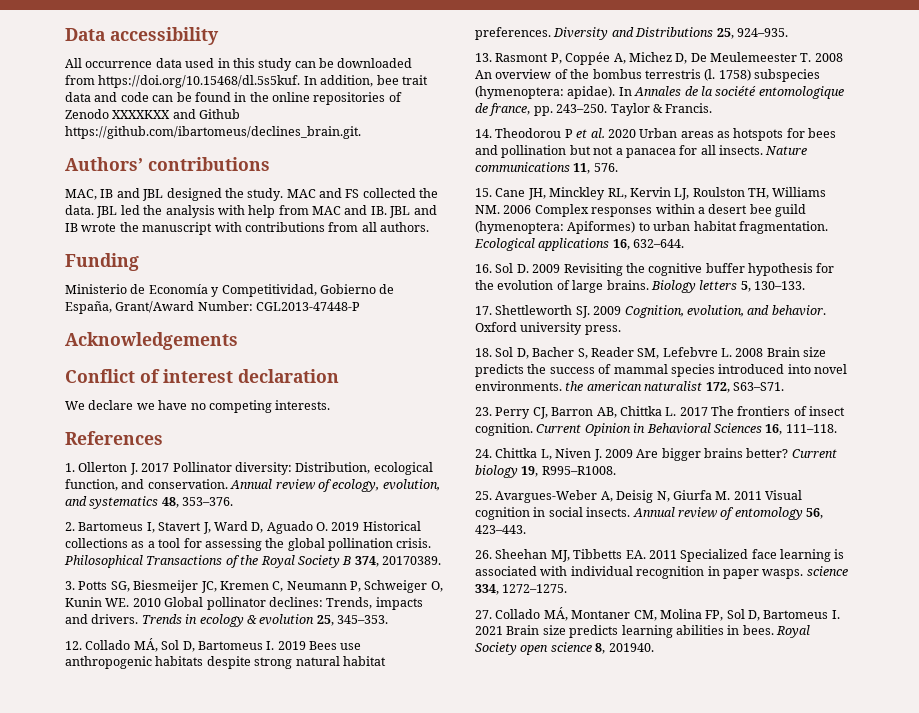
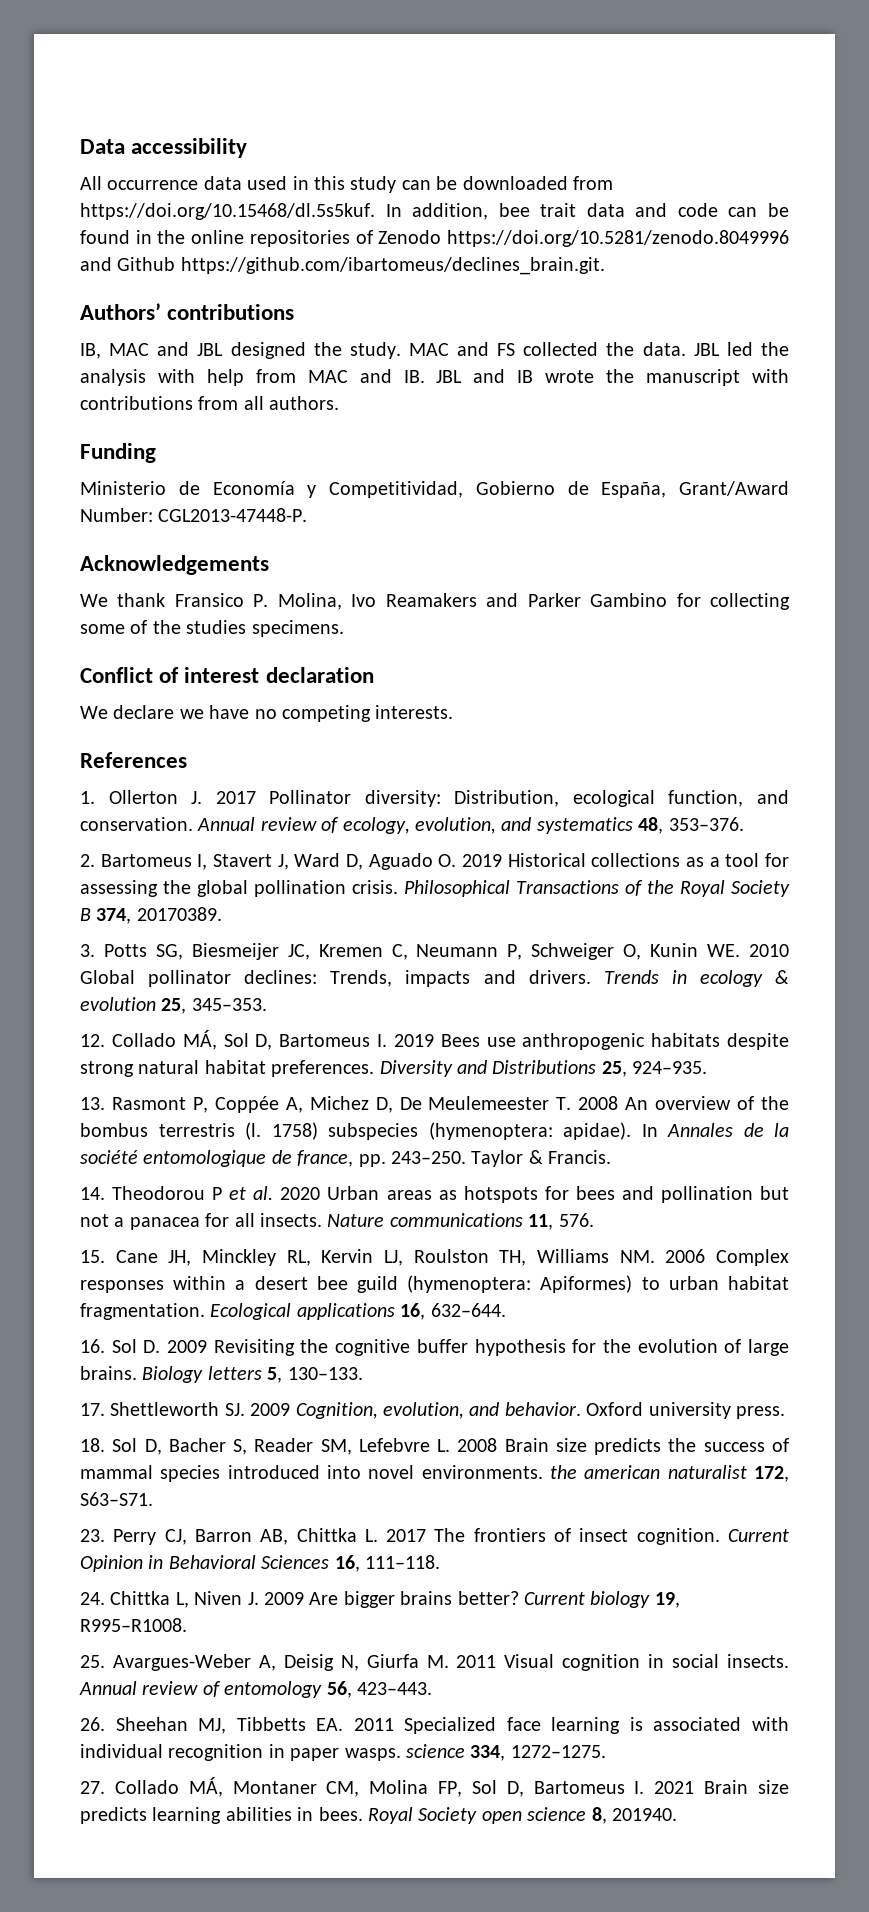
[112,110,171,119] XXXXKXX -> [447,230,789,247] https://doi.org/10.5281/zenodo.8049996
[65,189,114,200] MAC, IB -> [80,343,150,359] IB, MAC
[256,302,361,311] CGL2013-47448-P -> [158,508,308,522] CGL2013-47448-P.
(238, 341) none -> [80,593,790,610] [80,620,344,637] // We thank Fransico P. Molina, Ivo Reamakers and Parker Gambino for collecting some of the studies specimens.

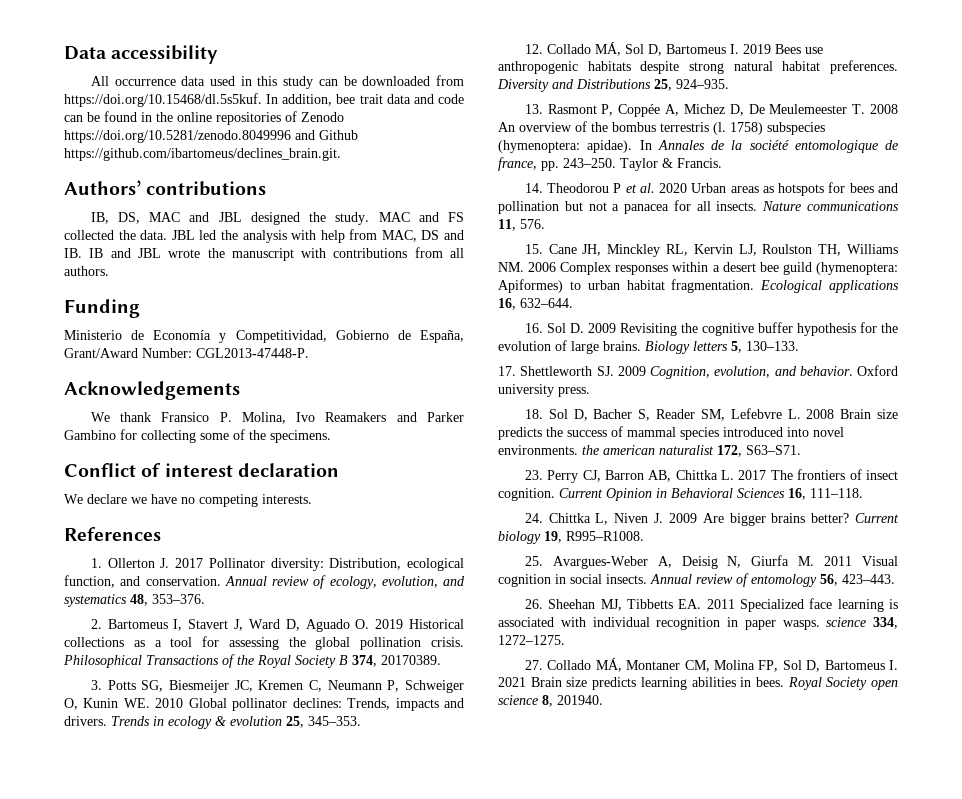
(101, 351) none -> [118,212,141,224] DS,
[307,369,534,383] MAC and IB. JBL and IB -> [381,230,464,242] [64,248,161,258] MAC, DS and IB. IB and JBL
[186,620,247,634] studies -> (266, 435) none

